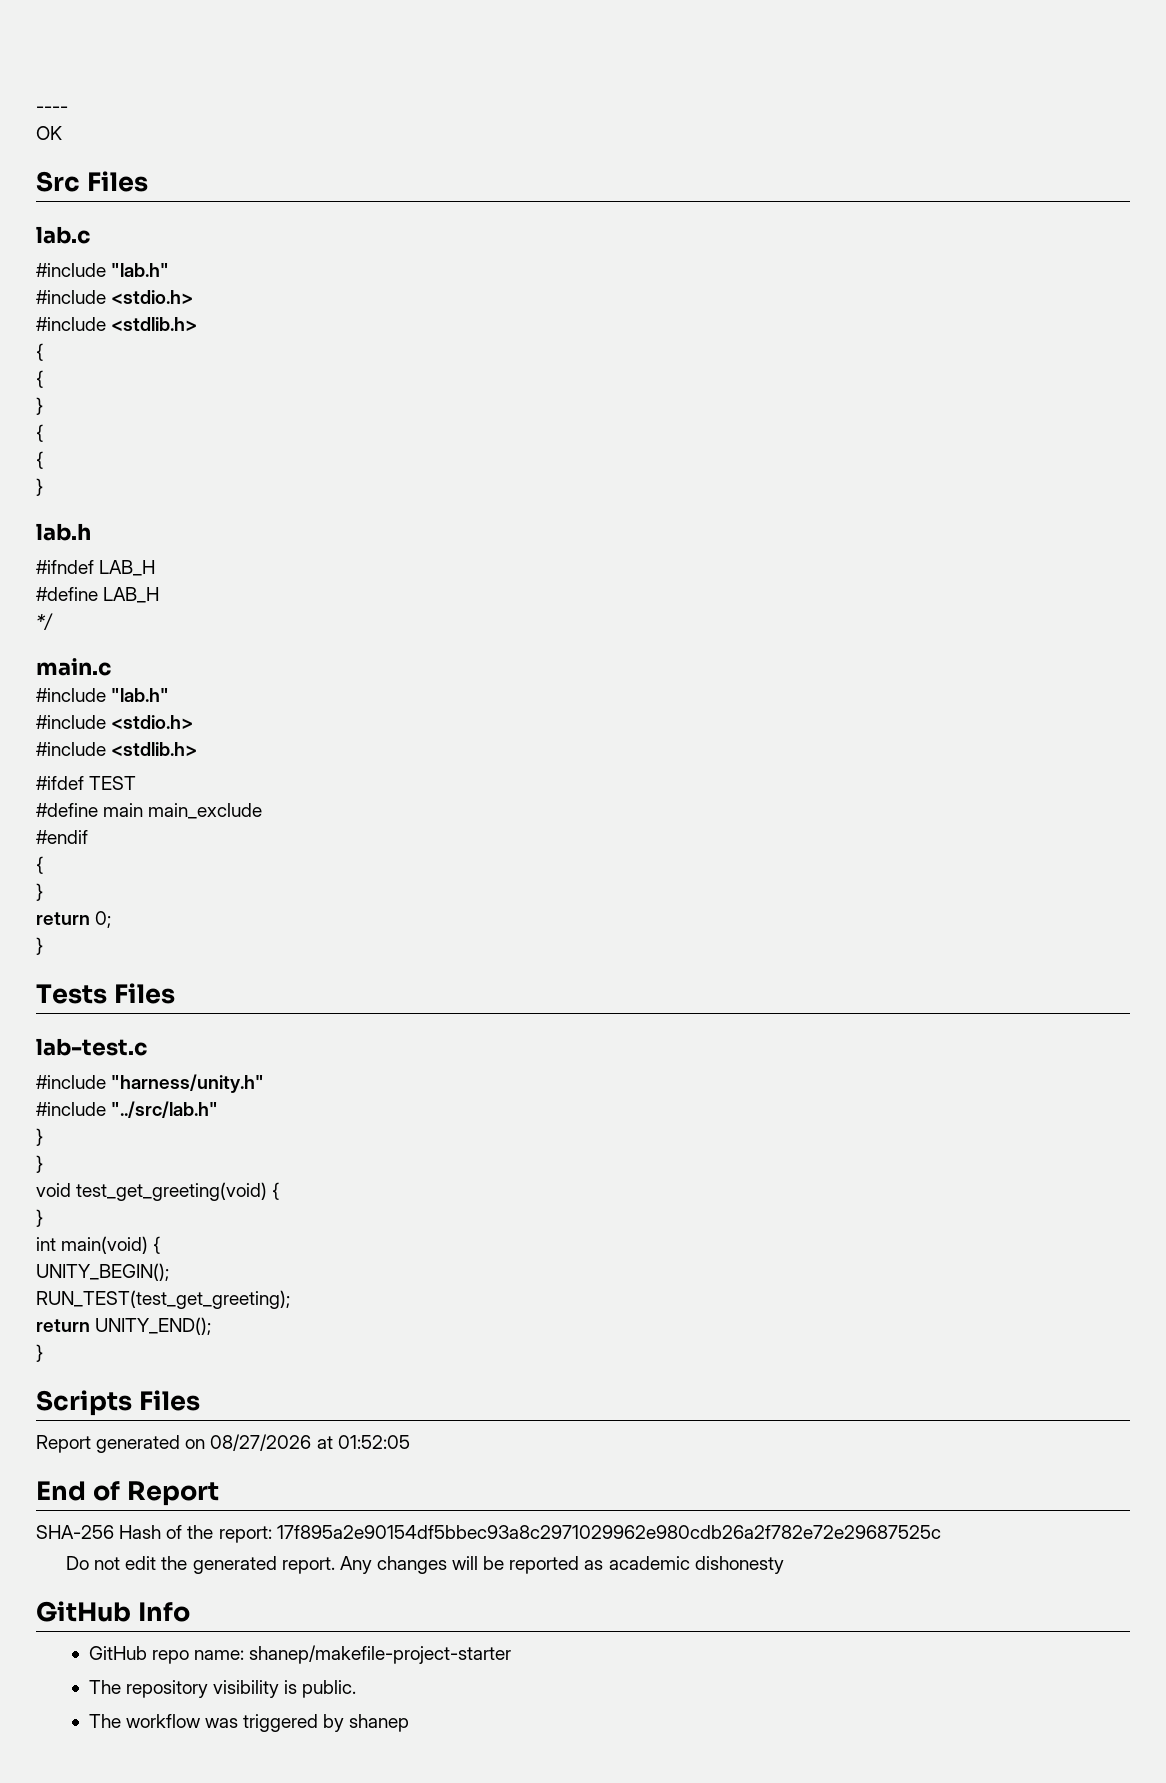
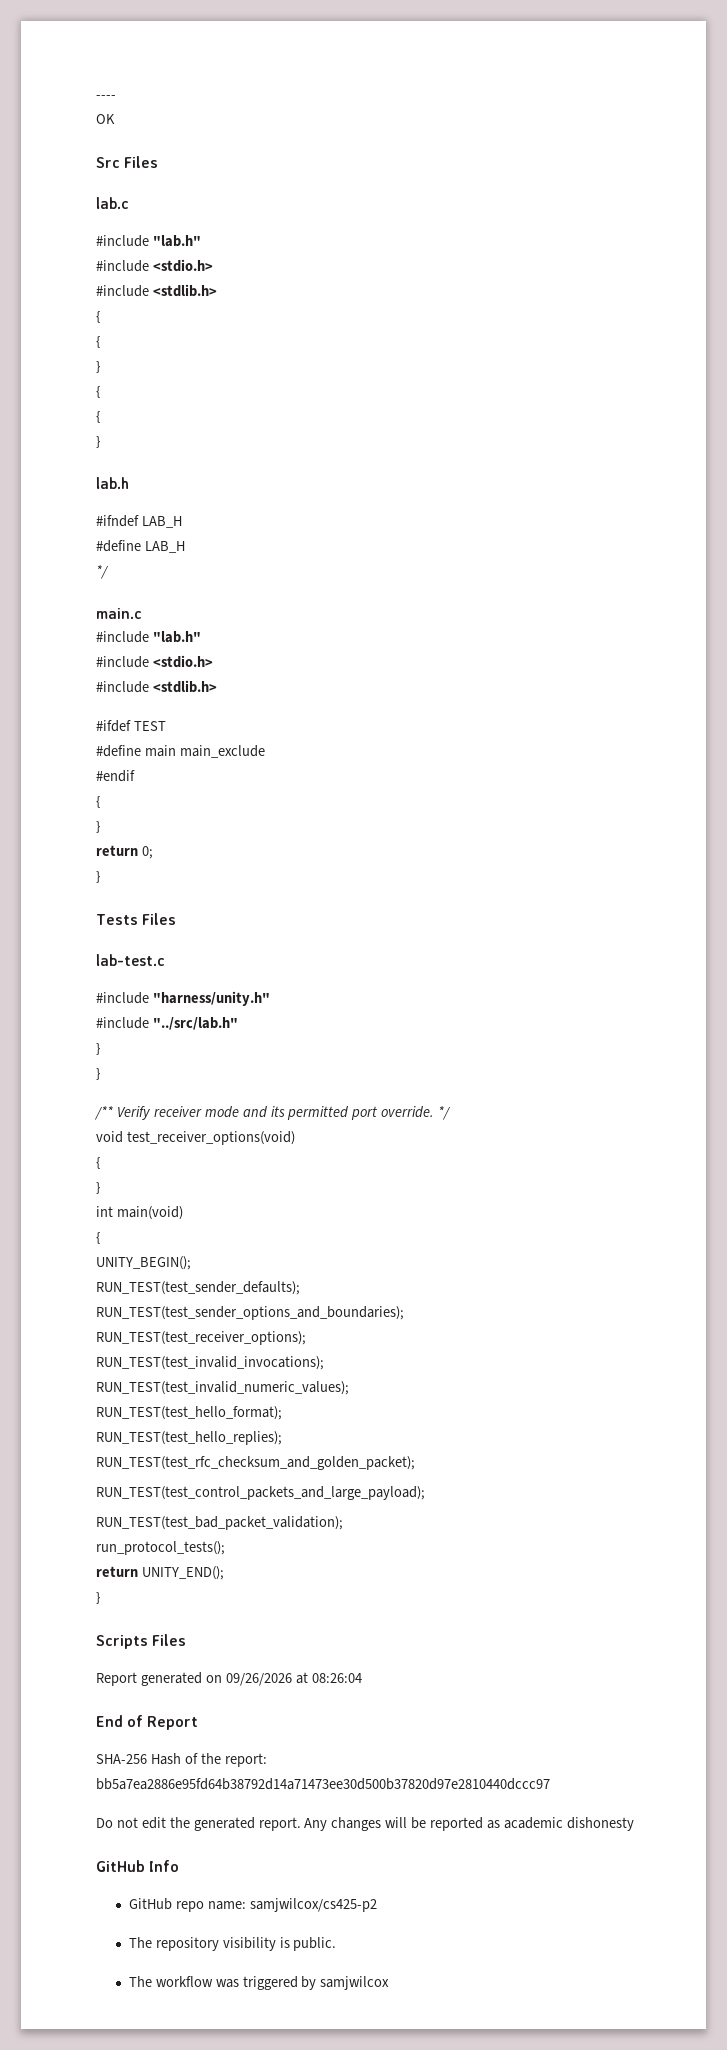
(43, 1164) none -> [94,1106,452,1120] // /** Verify receiver mode and its permitted port override. */
[76,1182,268,1201] test_get_greeting(void) -> [126,1131,295,1145] test_receiver_options(void) //
(149, 1245) none -> (183, 1213) //
[36,1290,290,1309] RUN_TEST(test_get_greeting); -> [96,1281,300,1295] [96,1306,404,1320] [96,1331,306,1345] [96,1356,324,1370] [96,1381,349,1395] [96,1406,282,1420] [96,1431,282,1445] [96,1456,415,1470] [96,1486,425,1500] [96,1516,343,1530] [96,1541,225,1555] RUN_TEST(test_sender_defaults); // RUN_TEST(test_sender_options_and_boundaries); // RUN_TEST(test_receiver_options); // RUN_TEST(test_invalid_invocations); // RUN_TEST(test_invalid_numeric_values); // RUN_TEST(test_hello_format); // RUN_TEST(test_hello_replies); // RUN_TEST(test_rfc_checksum_and_golden_packet); // RUN_TEST(test_control_packets_and_large_payload); // RUN_TEST(test_bad_packet_validation); // run_protocol_tests();
[210,1434,410,1451] 08/27/2026 at 01:52:05 -> [225,1672,362,1686] 09/26/2026 at 08:26:04
[276,1525,941,1539] 17f895a2e90154df5bbec93a8c2971029962e980cdb26a2f782e72e29687525c -> [96,1778,550,1790] bb5a7ea2886e95fd64b38792d14a71473ee30d500b37820d97e2810440dccc97
[249,1645,512,1664] shanep/makefile-project-starter -> [249,1898,377,1912] samjwilcox/cs425-p2
[349,1714,410,1732] shanep -> [320,1976,390,1990] samjwilcox

